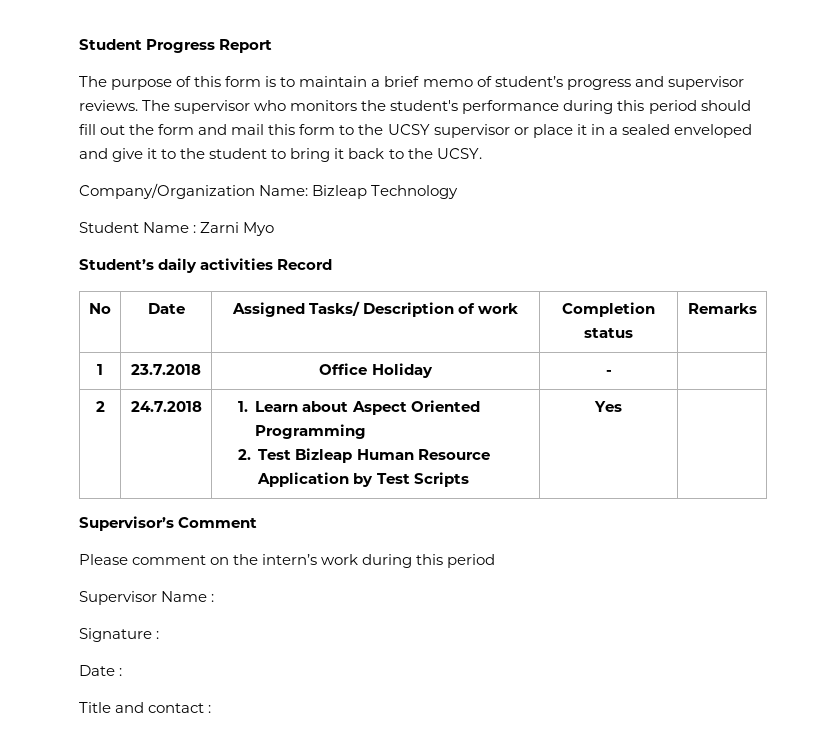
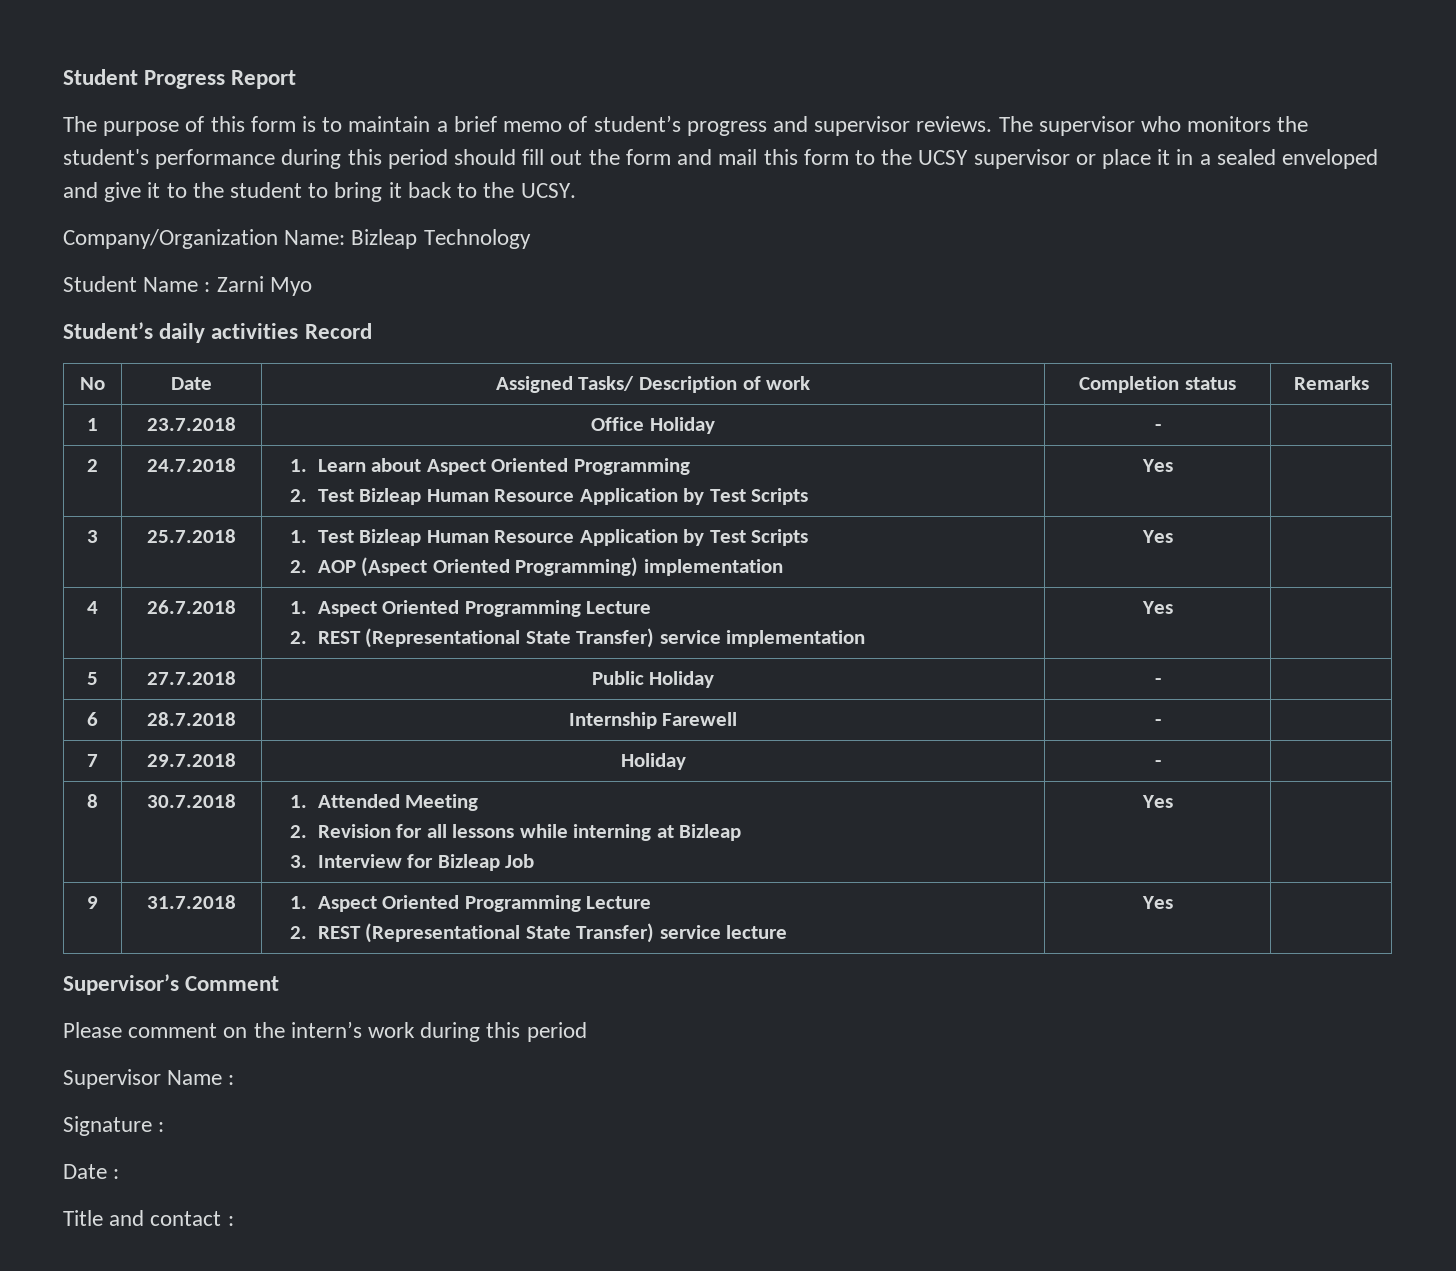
(622, 406) none -> [87,530,98,543] [147,529,236,543] [290,529,809,546] [290,557,783,577] [1141,530,1173,543] [87,601,98,614] [147,600,236,614] [290,600,652,617] [290,628,866,648] [1141,601,1173,614] [87,672,98,685] [147,671,236,685] [591,671,715,688] [1154,678,1161,685] [87,712,98,726] [147,712,236,726] [568,712,738,729] [1154,719,1161,726] [87,754,98,767] [147,753,236,767] [620,753,686,770] [1154,760,1161,767] [87,794,98,808] [147,794,236,808] [290,794,479,811] [290,824,742,841] [290,854,535,871] [1141,795,1173,808] [87,896,98,909] [147,895,236,909] [290,895,652,912] [290,923,788,943] [1141,896,1173,909] // 3 | 25.7.2018 | 1. Test Bizleap Human Resource Application by Test Scripts // 2. AOP (Aspect Oriented Programming) implementation | Yes | // 4 | 26.7.2018 | 1. Aspect Oriented Programming Lecture // 2. REST (Representational State Transfer) service implementation | Yes | // 5 | 27.7.2018 | Public Holiday | - | // 6 | 28.7.2018 | Internship Farewell | - | // 7 | 29.7.2018 | Holiday | - | // 8 | 30.7.2018 | 1. Attended Meeting // 2. Revision for all lessons while interning at Bizleap // 3. Interview for Bizleap Job | Yes | // 9 | 31.7.2018 | 1. Aspect Oriented Programming Lecture // 2. REST (Representational State Transfer) service lecture | Yes |

